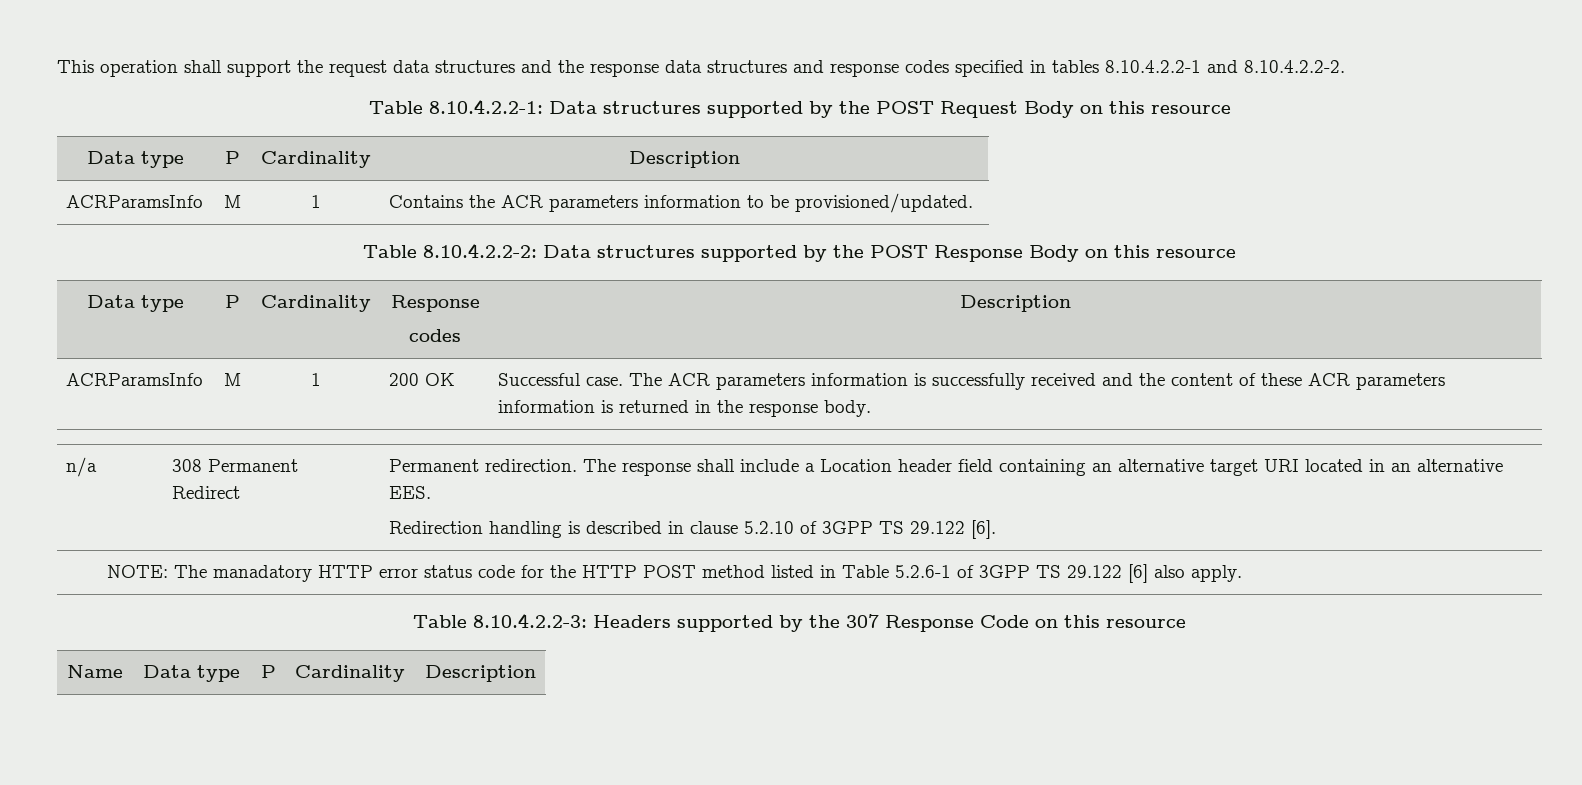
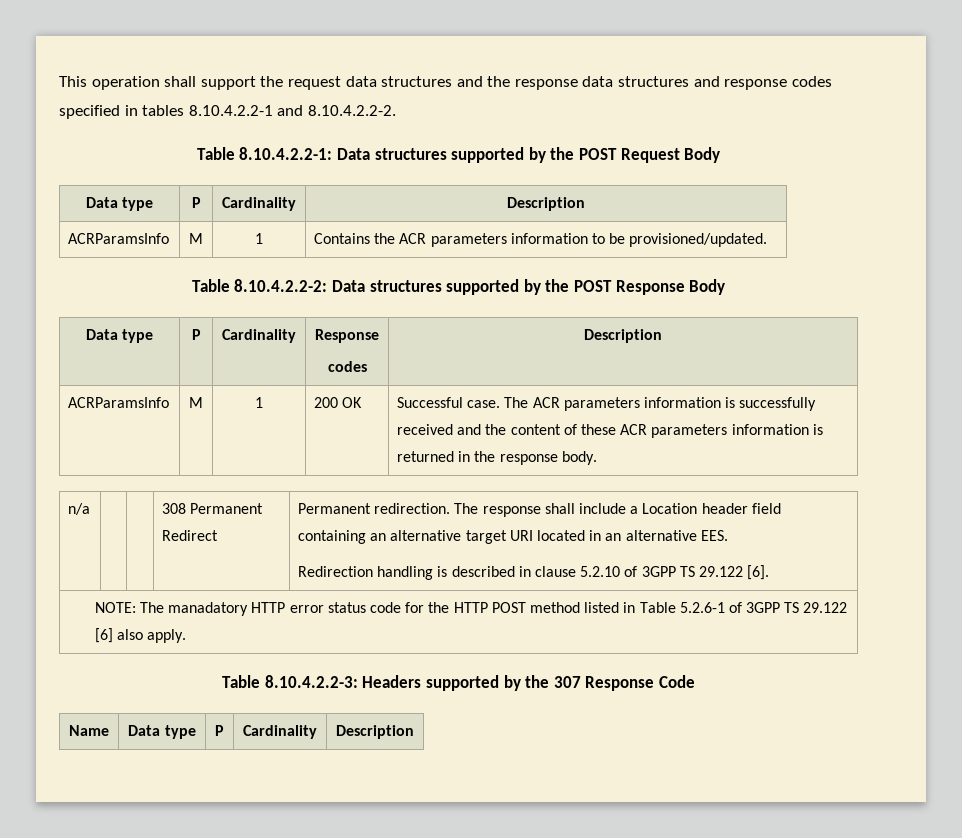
[1079,101,1231,114] on this resource -> (721, 155) none
[1085,245,1236,258] on this resource -> (726, 287) none
[1035,615,1186,628] on this resource -> (695, 681) none

